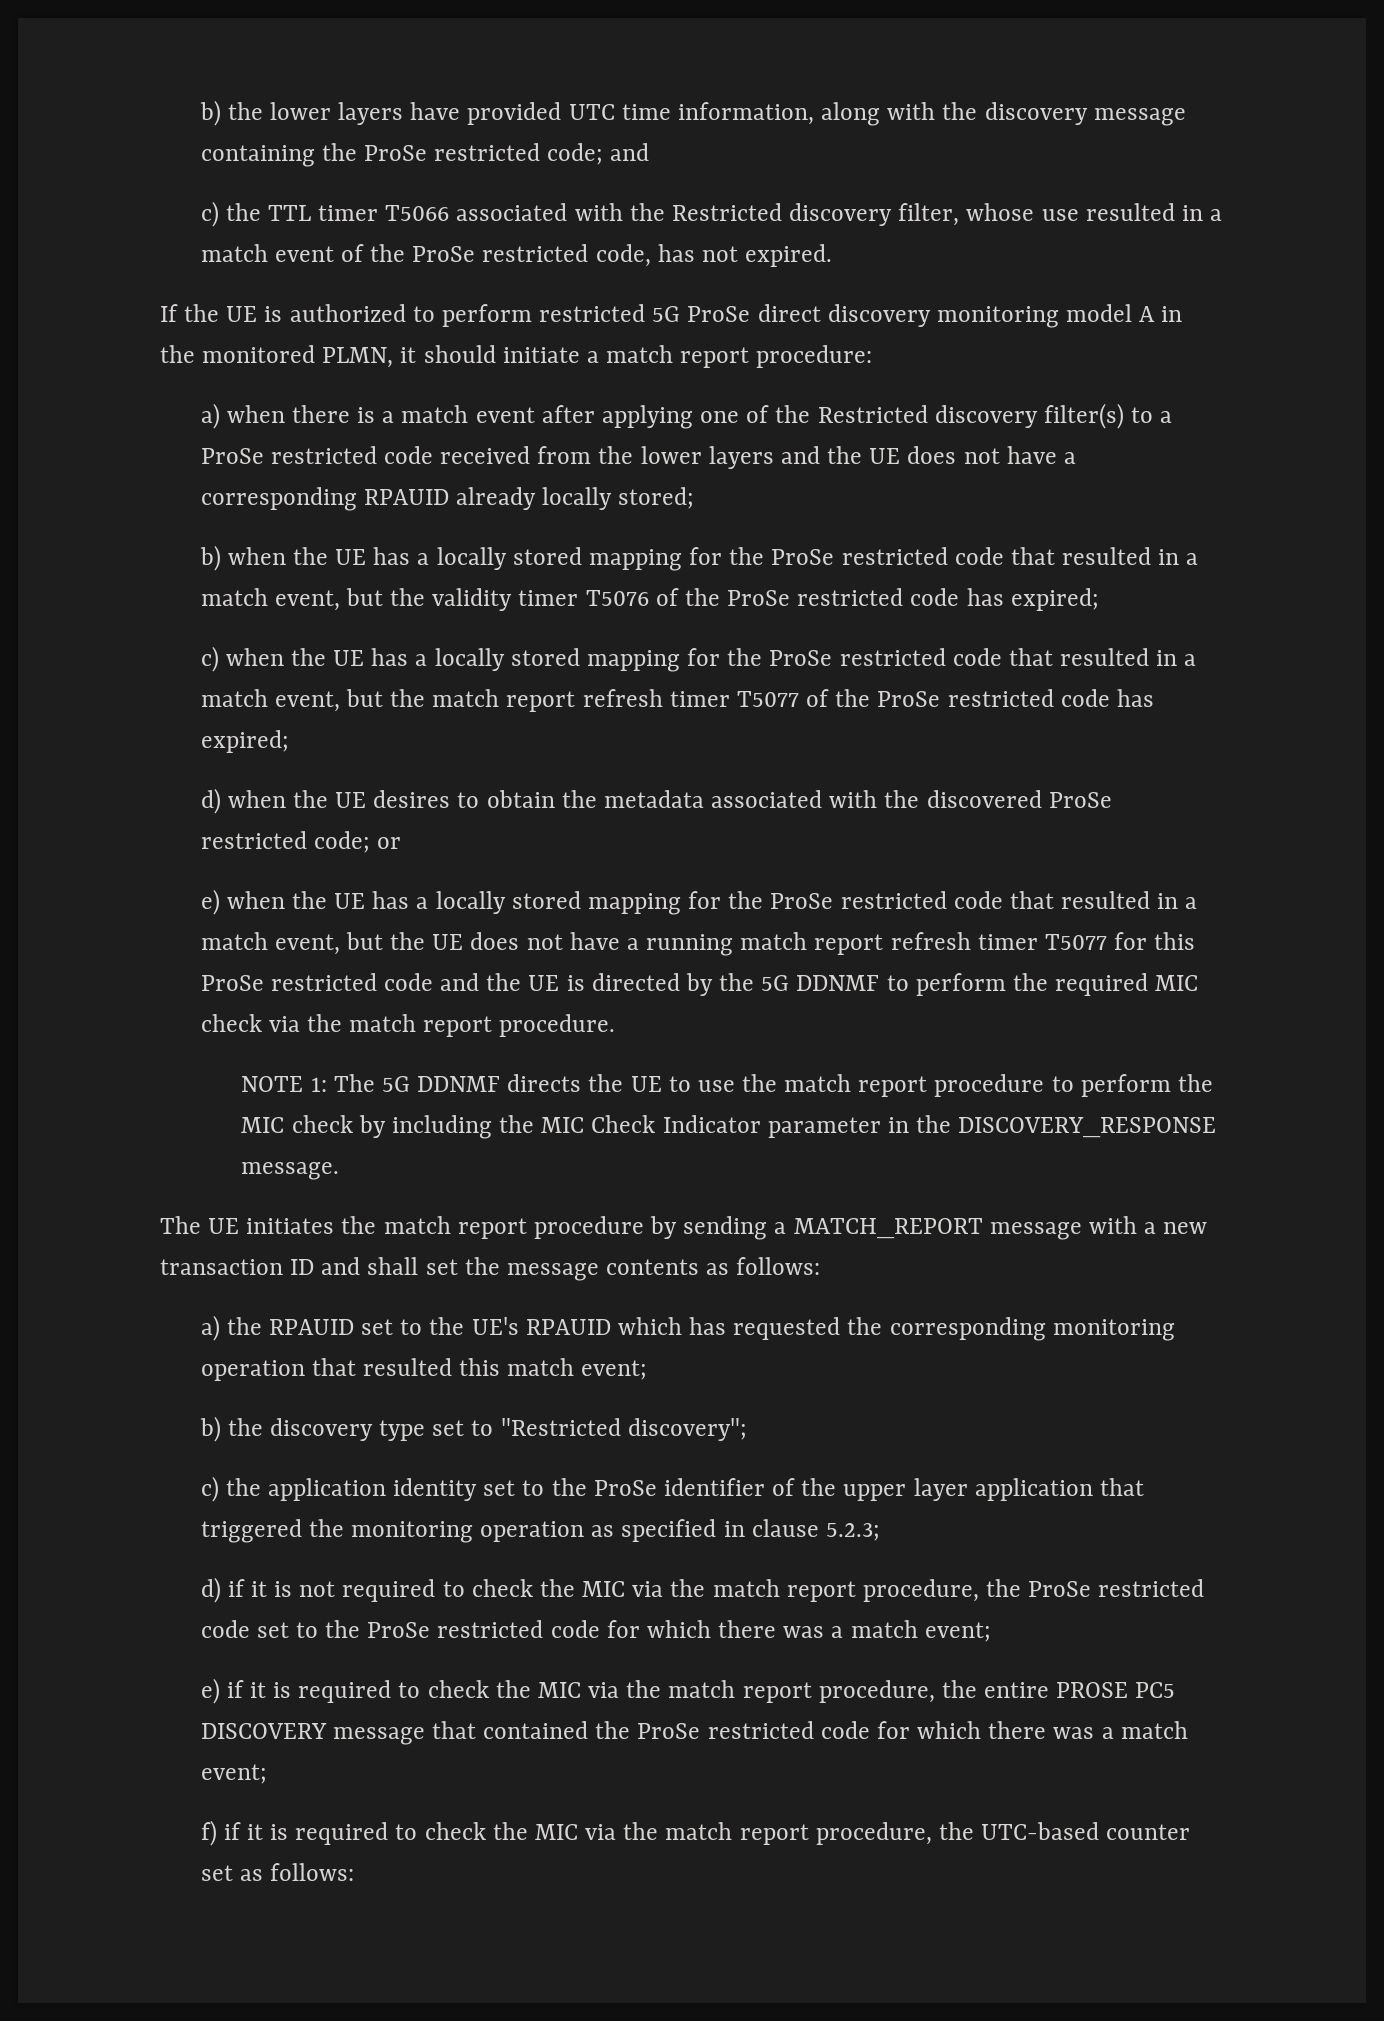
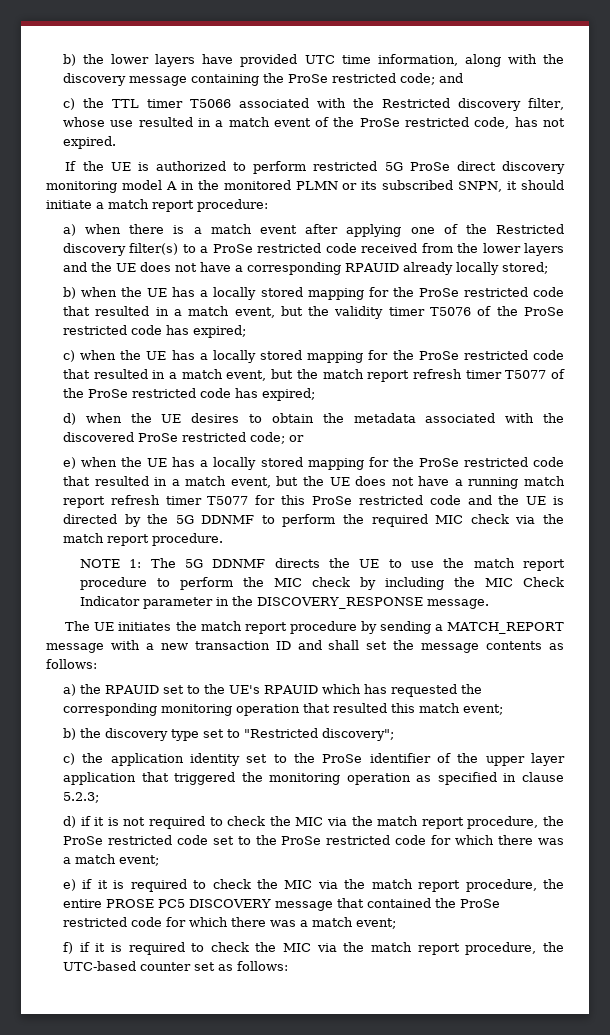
[322,347,394,368] PLMN, -> [295,180,503,192] PLMN or its subscribed SNPN,

